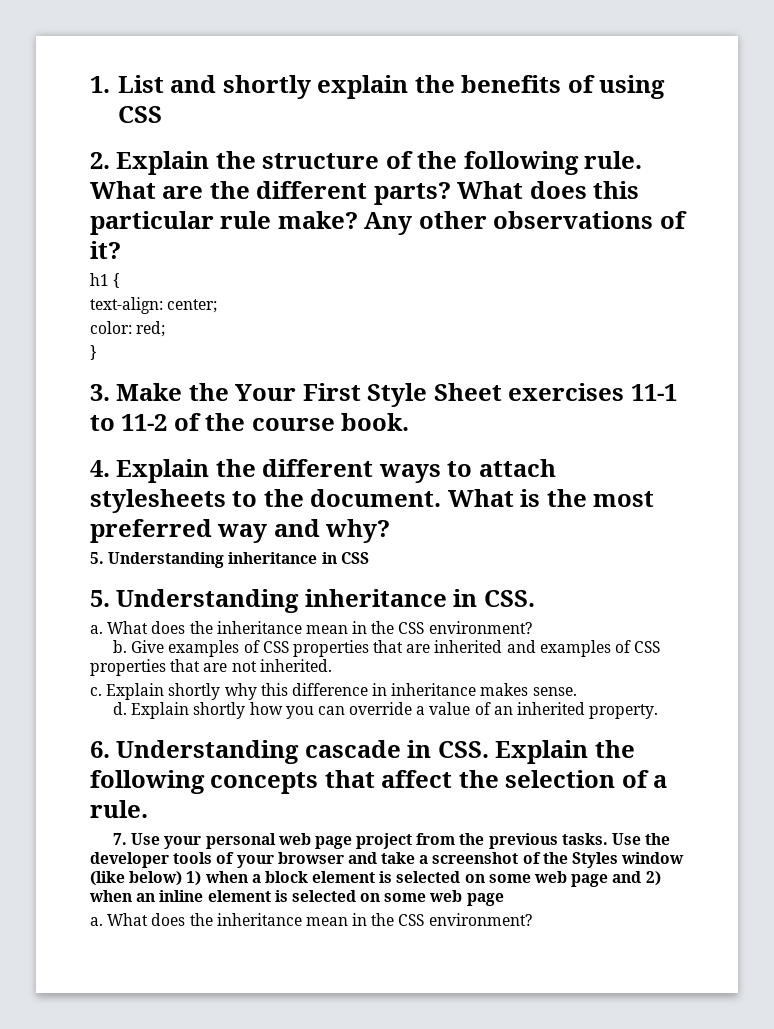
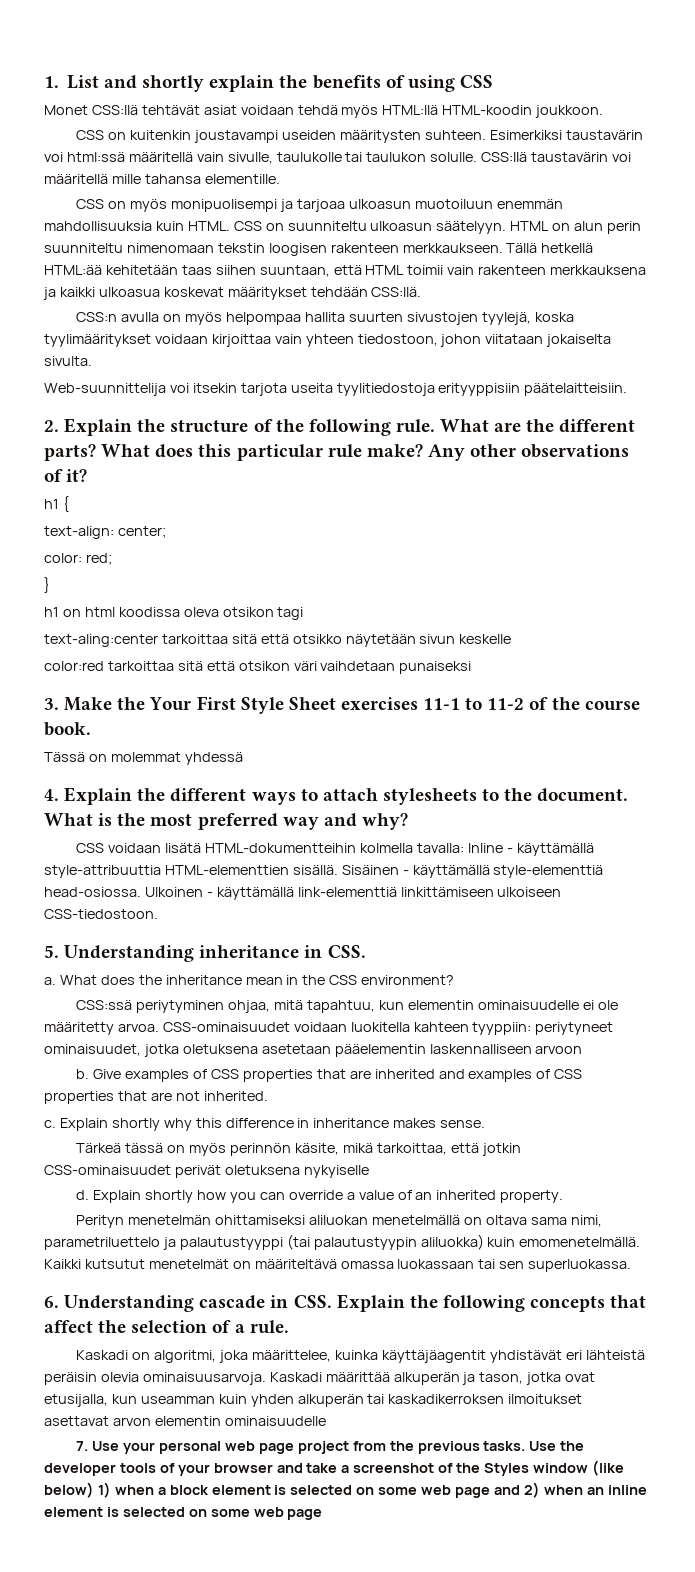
(162, 114) none -> [44,105,604,118] [76,130,643,143] [44,152,632,164] [44,174,280,184] [76,199,563,212] [44,221,642,234] [44,243,594,256] [44,265,647,277] [43,287,422,300] [76,312,574,325] [44,334,612,347] [44,356,92,366] [44,383,628,396] // Monet CSS:llä tehtävät asiat voidaan tehdä myös HTML:llä HTML-koodin joukkoon. // CSS on kuitenkin joustavampi useiden määritysten suhteen. Esimerkiksi taustavärin voi html:ssä määritellä vain sivulle, taulukolle tai taulukon solulle. CSS:llä taustavärin voi määritellä mille tahansa elementille. // CSS on myös monipuolisempi ja tarjoaa ulkoasun muotoiluun enemmän mahdollisuuksia kuin HTML. CSS on suunniteltu ulkoasun säätelyyn. HTML on alun perin suunniteltu nimenomaan tekstin loogisen rakenteen merkkaukseen. Tällä hetkellä HTML:ää kehitetään taas siihen suuntaan, että HTML toimii vain rakenteen merkkauksena ja kaikki ulkoasua koskevat määritykset tehdään CSS:llä. // CSS:n avulla on myös helpompaa hallita suurten sivustojen tyylejä, koska tyylimääritykset voidaan kirjoittaa vain yhteen tiedostoon, johon viitataan jokaiselta sivulta. // Web-suunnittelija voi itsekin tarjota useita tyylitiedostoja erityyppisiin päätelaitteisiin.
(97, 352) none -> [44,607,304,620] [44,634,512,647] [44,661,472,674] // h1 on html koodissa oleva otsikon tagi // text-aling:center tarkoittaa sitä että otsikko näytetään sivun keskelle // color:red tarkoittaa sitä että otsikon väri vaihdetaan punaiseksi
(410, 422) none -> [44,752,243,765] // Tässä on molemmat yhdessä
[90,552,369,568] 5. Understanding inheritance in CSS -> [76,843,594,856] [44,865,604,878] [44,887,562,900] [44,909,158,919] CSS voidaan lisätä HTML-dokumentteihin kolmella tavalla: Inline - käyttämällä style-attribuuttia HTML-elementtien sisällä. Sisäinen - käyttämällä style-elementtiä head-osiossa. Ulkoinen - käyttämällä link-elementtiä linkittämiseen ulkoiseen CSS-tiedostoon.
(532, 627) none -> [76,1000,618,1013] [44,1022,614,1035] [44,1044,583,1057] // CSS:ssä periytyminen ohjaa, mitä tapahtuu, kun elementin ominaisuudelle ei ole määritetty arvoa. CSS-ominaisuudet voidaan luokitella kahteen tyyppiin: periytyneet ominaisuudet, jotka oletuksena asetetaan pääelementin laskennalliseen arvoon
(577, 691) none -> [76,1143,521,1156] [44,1165,369,1178] // Tärkeä tässä on myös perinnön käsite, mikä tarkoittaa, että jotkin CSS-ominaisuudet perivät oletuksena nykyiselle
(659, 711) none -> [76,1215,602,1228] [44,1234,641,1250] [44,1259,632,1272] // Perityn menetelmän ohittamiseksi aliluokan menetelmällä on oltava sama nimi, parametriluettelo ja palautustyyppi (tai palautustyypin aliluokka) kuin emomenetelmällä. Kaikki kutsutut menetelmät on määriteltävä omassa luokassaan tai sen superluokassa.
(148, 809) none -> [76,1350,645,1363] [44,1372,596,1385] [44,1394,583,1407] [44,1416,326,1426] // Kaskadi on algoritmi, joka määrittelee, kuinka käyttäjäagentit yhdistävät eri lähteistä peräisin olevia ominaisuusarvoja. Kaskadi määrittää alkuperän ja tason, jotka ovat etusijalla, kun useamman kuin yhden alkuperän tai kaskadikerroksen ilmoitukset asettavat arvon elementin ominaisuudelle
[90,913,532,926] // a. What does the inheritance mean in the CSS environment? -> (323, 1514) none

